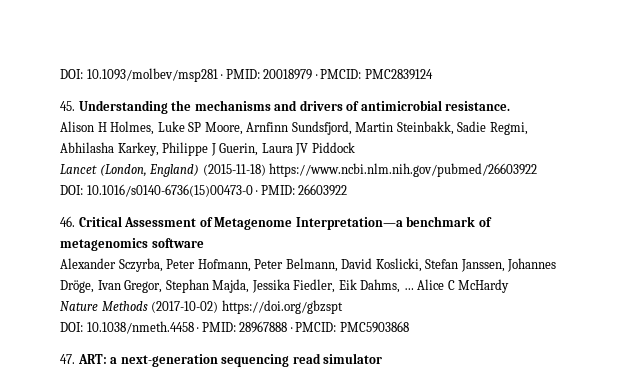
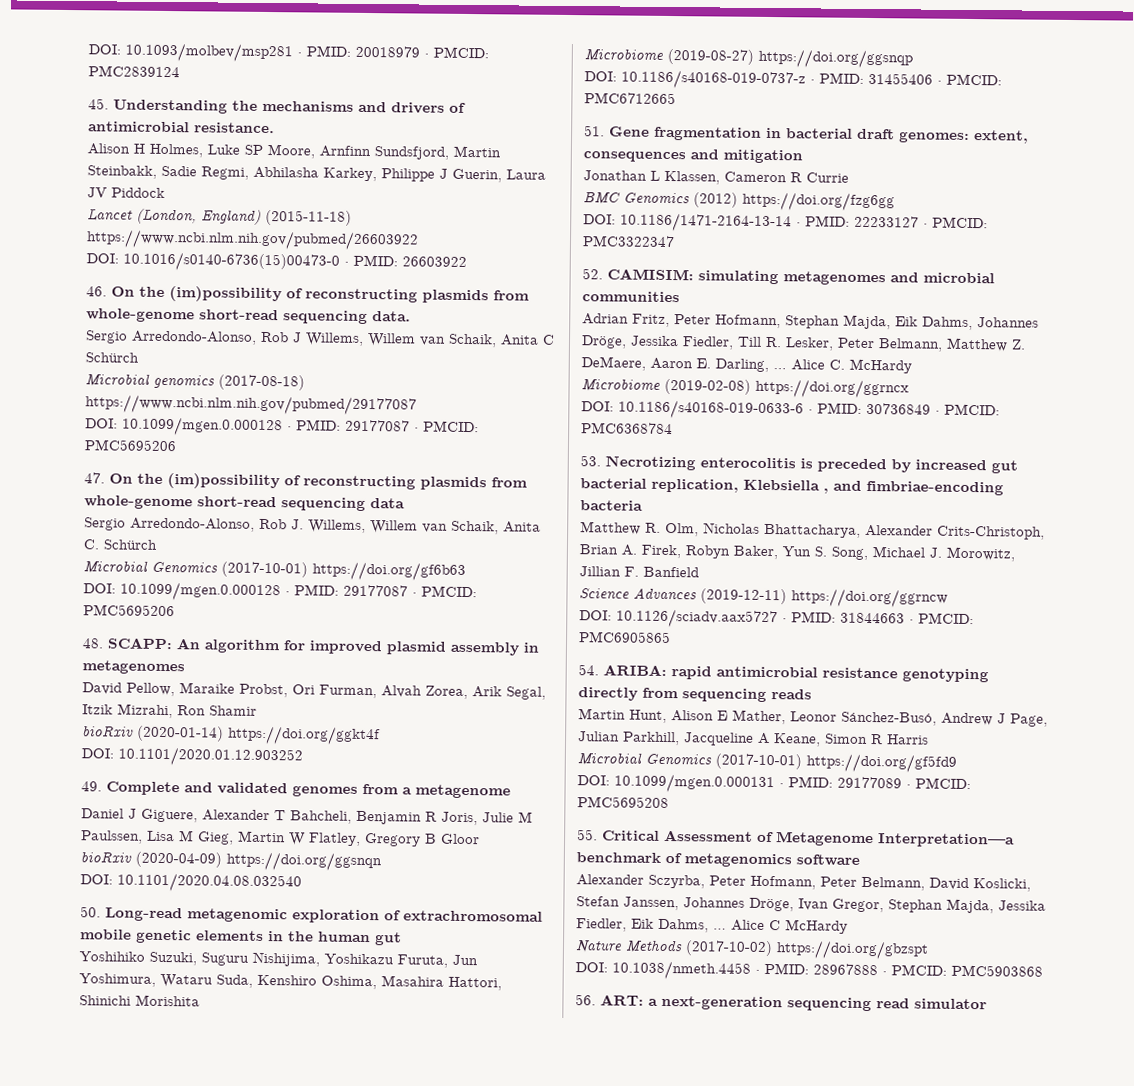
(75, 221) none -> [111,286,530,304] [86,308,411,325] [85,330,555,348] [85,352,139,363] [85,373,305,391] [85,394,417,416] [85,416,479,437] [84,439,177,452] [84,472,528,491] [84,495,405,511] [84,517,541,535] [83,539,158,550] [83,560,466,581] [83,581,477,602] [83,604,175,617] [82,637,540,656] [82,660,185,675] [82,682,546,700] [82,703,257,719] [82,725,381,746] [81,746,303,767] [81,781,511,799] [81,808,533,826] [80,830,480,847] [80,851,382,872] [80,872,302,893] [80,906,543,924] [80,929,402,946] [79,951,478,968] [79,973,502,991] [79,994,200,1007] [584,48,913,69] [584,69,1002,90] [584,92,676,105] [584,125,1029,144] [583,149,803,164] [583,170,849,185] [583,191,895,212] [583,212,988,233] [582,235,675,248] [582,268,995,286] [582,291,680,303] [582,313,1039,331] [581,335,1026,352] [581,356,912,374] [581,378,909,399] [581,399,1000,420] [581,422,673,435] [580,455,1018,474] [580,478,1004,496] [580,500,643,511] [580,521,1045,540] [579,544,1015,562] [579,566,699,578] [579,587,948,608] [579,608,974,629] [579,631,671,644] [578,664,989,683] [578,687,812,702] [578,708,1048,727] [578,731,929,747] [577,752,957,773] [577,773,971,794] [577,796,669,809] [577,829,598,841] On the (im)possibility of reconstructing plasmids from whole-genome short-read sequencing data. // Sergio Arredondo-Alonso, Rob J Willems, Willem van Schaik, Anita C Schürch // Microbial genomics (2017-08-18) https://www.ncbi.nlm.nih.gov/pubmed/29177087 // DOI: 10.1099/mgen.0.000128 · PMID: 29177087 · PMCID: PMC5695206 // 47. On the (im)possibility of reconstructing plasmids from whole-genome short-read sequencing data // Sergio Arredondo-Alonso, Rob J. Willems, Willem van Schaik, Anita C. Schürch // Microbial Genomics (2017-10-01) https://doi.org/gf6b63 // DOI: 10.1099/mgen.0.000128 · PMID: 29177087 · PMCID: PMC5695206 // 48. SCAPP: An algorithm for improved plasmid assembly in metagenomes // David Pellow, Maraike Probst, Ori Furman, Alvah Zorea, Arik Segal, Itzik Mizrahi, Ron Shamir // bioRxiv (2020-01-14) https://doi.org/ggkt4f // DOI: 10.1101/2020.01.12.903252 // 49. Complete and validated genomes from a metagenome // Daniel J Giguere, Alexander T Bahcheli, Benjamin R Joris, Julie M Paulssen, Lisa M Gieg, Martin W Flatley, Gregory B Gloor // bioRxiv (2020-04-09) https://doi.org/ggsnqn // DOI: 10.1101/2020.04.08.032540 // 50. Long-read metagenomic exploration of extrachromosomal mobile genetic elements in the human gut // Yoshihiko Suzuki, Suguru Nishijima, Yoshikazu Furuta, Jun Yoshimura, Wataru Suda, Kenshiro Oshima, Masahira Hattori, Shinichi Morishita // Microbiome (2019-08-27) https://doi.org/ggsnqp // DOI: 10.1186/s40168-019-0737-z · PMID: 31455406 · PMCID: PMC6712665 // 51. Gene fragmentation in bacterial draft genomes: extent, consequences and mitigation // Jonathan L Klassen, Cameron R Currie // BMC Genomics (2012) https://doi.org/fzg6gg // DOI: 10.1186/1471-2164-13-14 · PMID: 22233127 · PMCID: PMC3322347 // 52. CAMISIM: simulating metagenomes and microbial communities // Adrian Fritz, Peter Hofmann, Stephan Majda, Eik Dahms, Johannes Dröge, Jessika Fiedler, Till R. Lesker, Peter Belmann, Matthew Z. DeMaere, Aaron E. Darling, … Alice C. McHardy // Microbiome (2019-02-08) https://doi.org/ggrncx // DOI: 10.1186/s40168-019-0633-6 · PMID: 30736849 · PMCID: PMC6368784 // 53. Necrotizing enterocolitis is preceded by increased gut bacterial replication, Klebsiella , and fimbriae-encoding bacteria // Matthew R. Olm, Nicholas Bhattacharya, Alexander Crits-Christoph, Brian A. Firek, Robyn Baker, Yun S. Song, Michael J. Morowitz, Jillian F. Banfield // Science Advances (2019-12-11) https://doi.org/ggrncw // DOI: 10.1126/sciadv.aax5727 · PMID: 31844663 · PMCID: PMC6905865 // 54. ARIBA: rapid antimicrobial resistance genotyping directly from sequencing reads // Martin Hunt, Alison E Mather, Leonor Sánchez-Busó, Andrew J Page, Julian Parkhill, Jacqueline A Keane, Simon R Harris // Microbial Genomics (2017-10-01) https://doi.org/gf5fd9 // DOI: 10.1099/mgen.0.000131 · PMID: 29177089 · PMCID: PMC5695208 // 55.
[60,354,75,364] 47. -> [575,994,596,1006] 56.

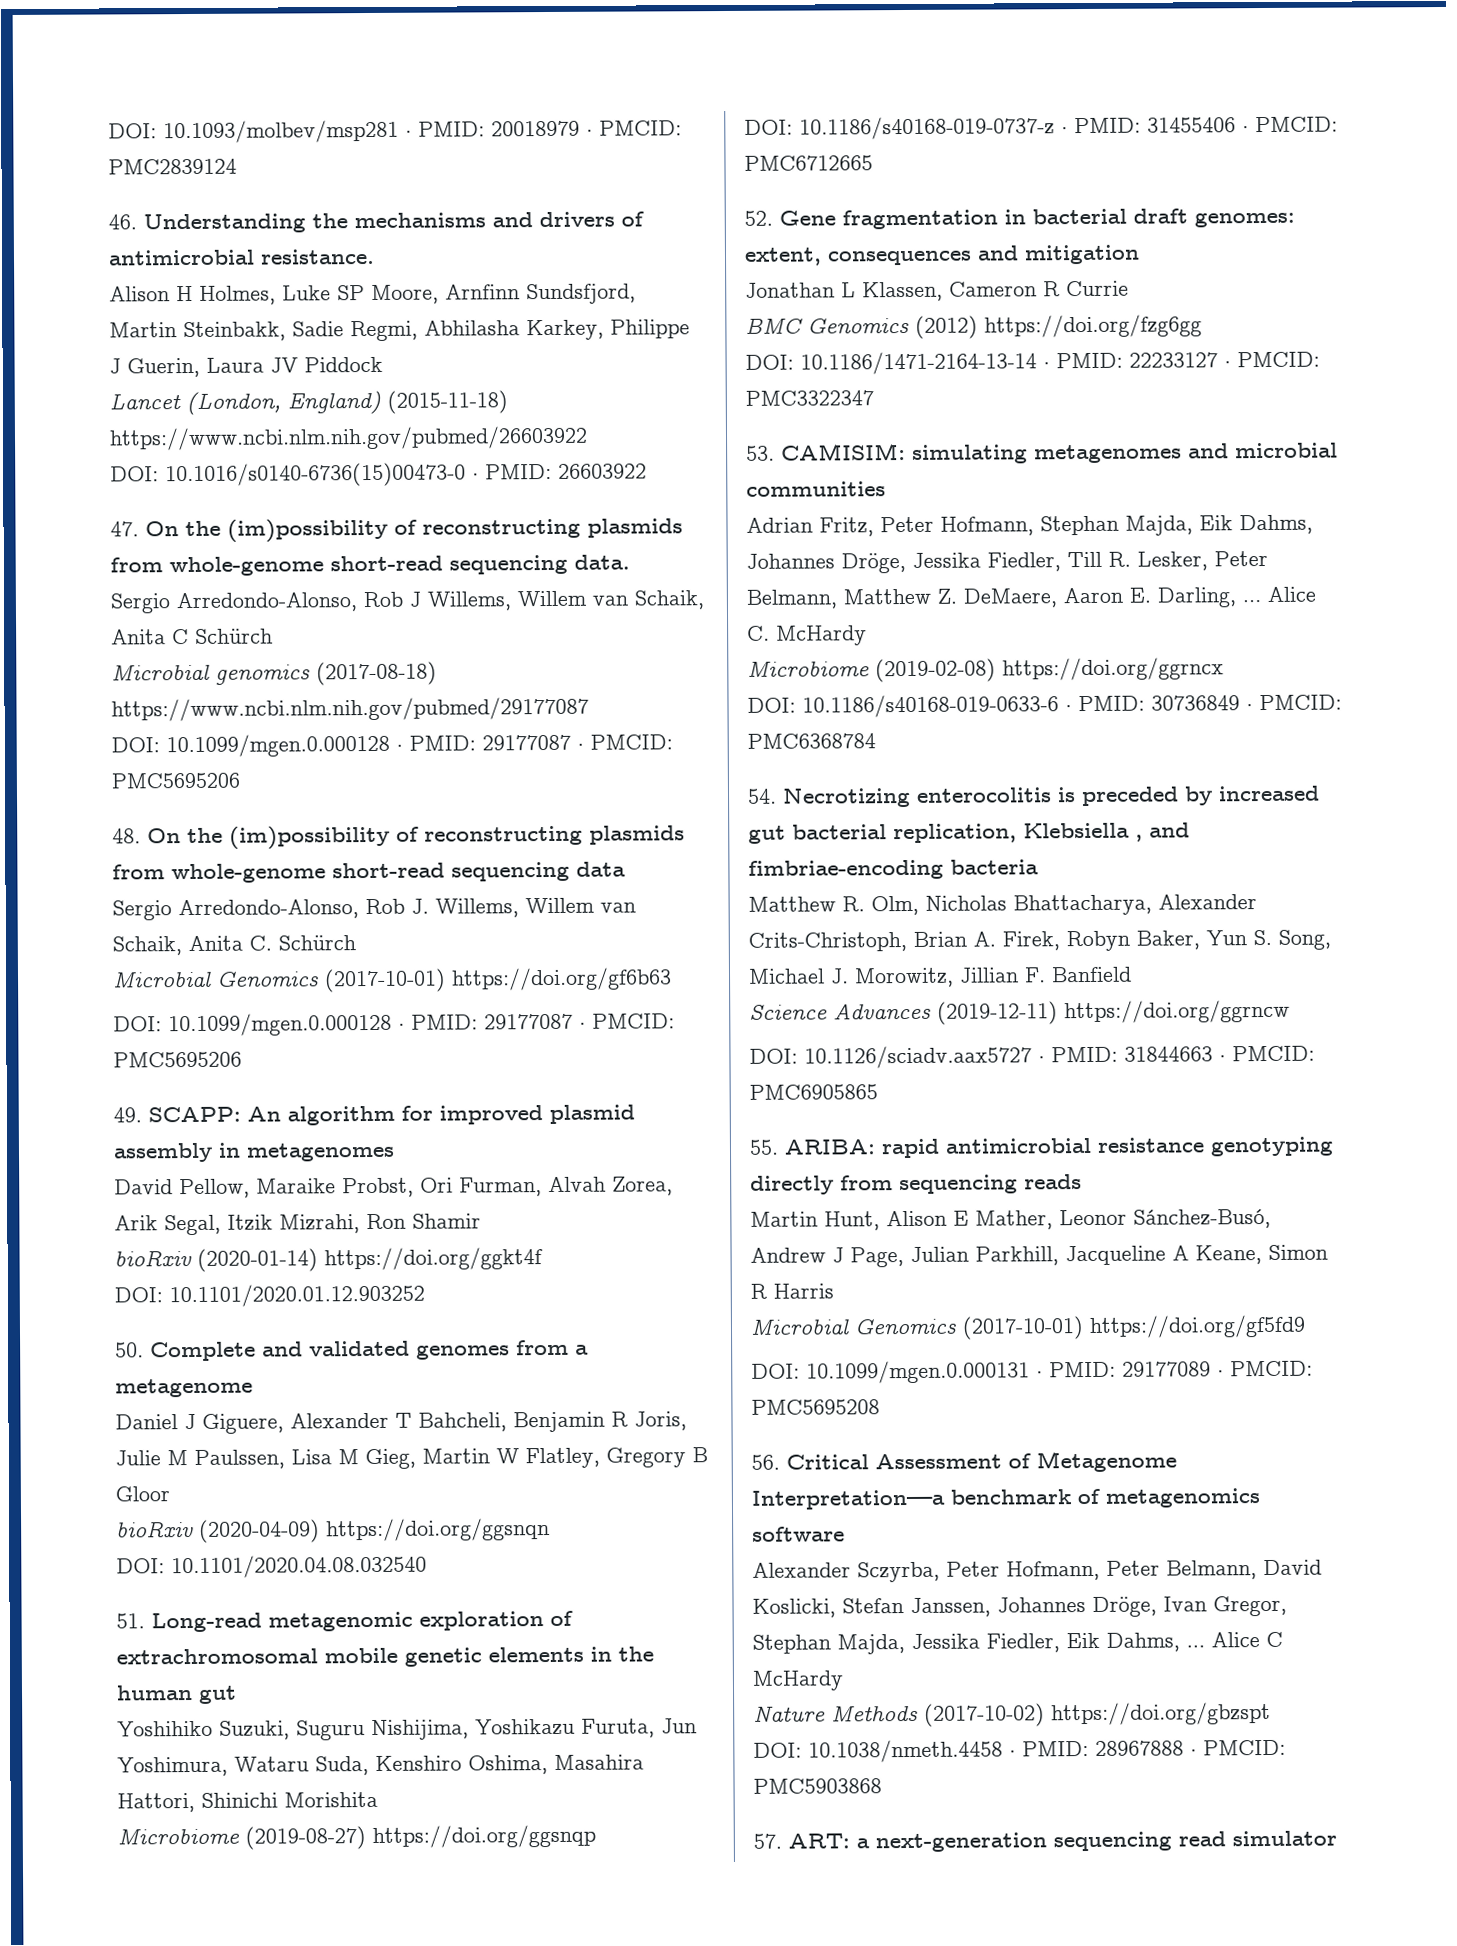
[88,98,109,110] 45. -> [108,214,137,230] 46.
[86,286,107,297] 46. -> [110,521,139,537] 47.
[84,472,105,484] 47. -> [112,828,141,844] 48.
[82,638,104,649] 48. -> [113,1107,142,1123] 49.
[81,781,102,792] 49. -> [115,1342,144,1358] 50.
[80,906,101,918] 50. -> [116,1613,145,1629] 51.
[584,125,605,137] 51. -> [744,210,773,226] 52.
[582,268,603,280] 52. -> [746,445,775,461] 53.
[580,455,601,467] 53. -> [747,788,777,804] 54.
[578,664,599,676] 54. -> [749,1139,779,1155] 55.
[577,829,598,841] 55. -> [751,1454,780,1470] 56.
[575,994,596,1006] 56. -> [753,1833,782,1849] 57.

